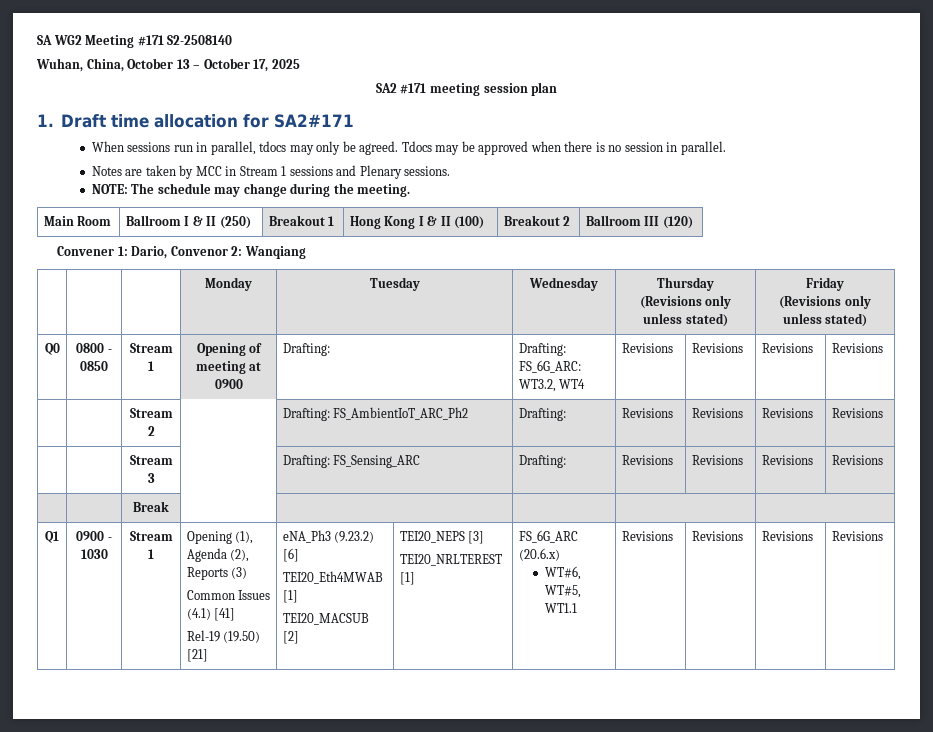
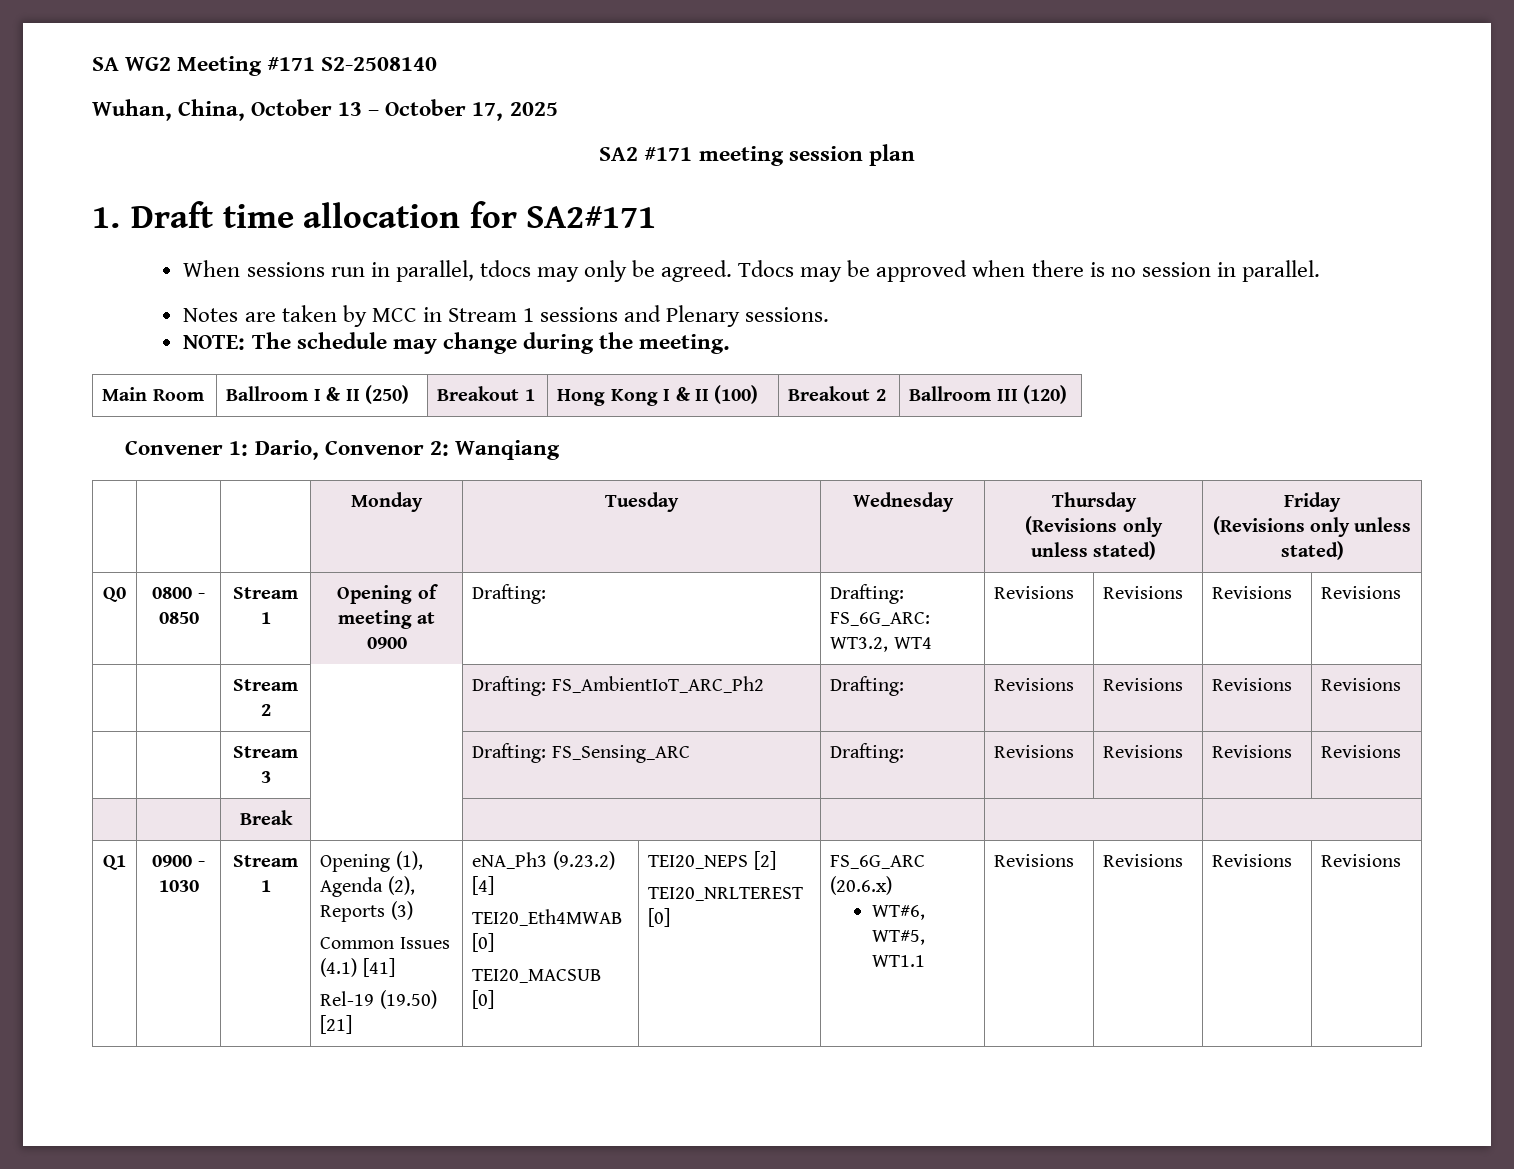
[282,548,299,562] [6] -> [472,876,495,895] [4]
[282,590,298,603] [1] -> [472,933,495,952] [0]
[282,631,299,644] [2] -> [472,990,495,1009] [0]
[468,531,485,544] [3] -> [753,851,776,870] [2]
[399,572,415,585] [1] -> [648,908,671,927] [0]

